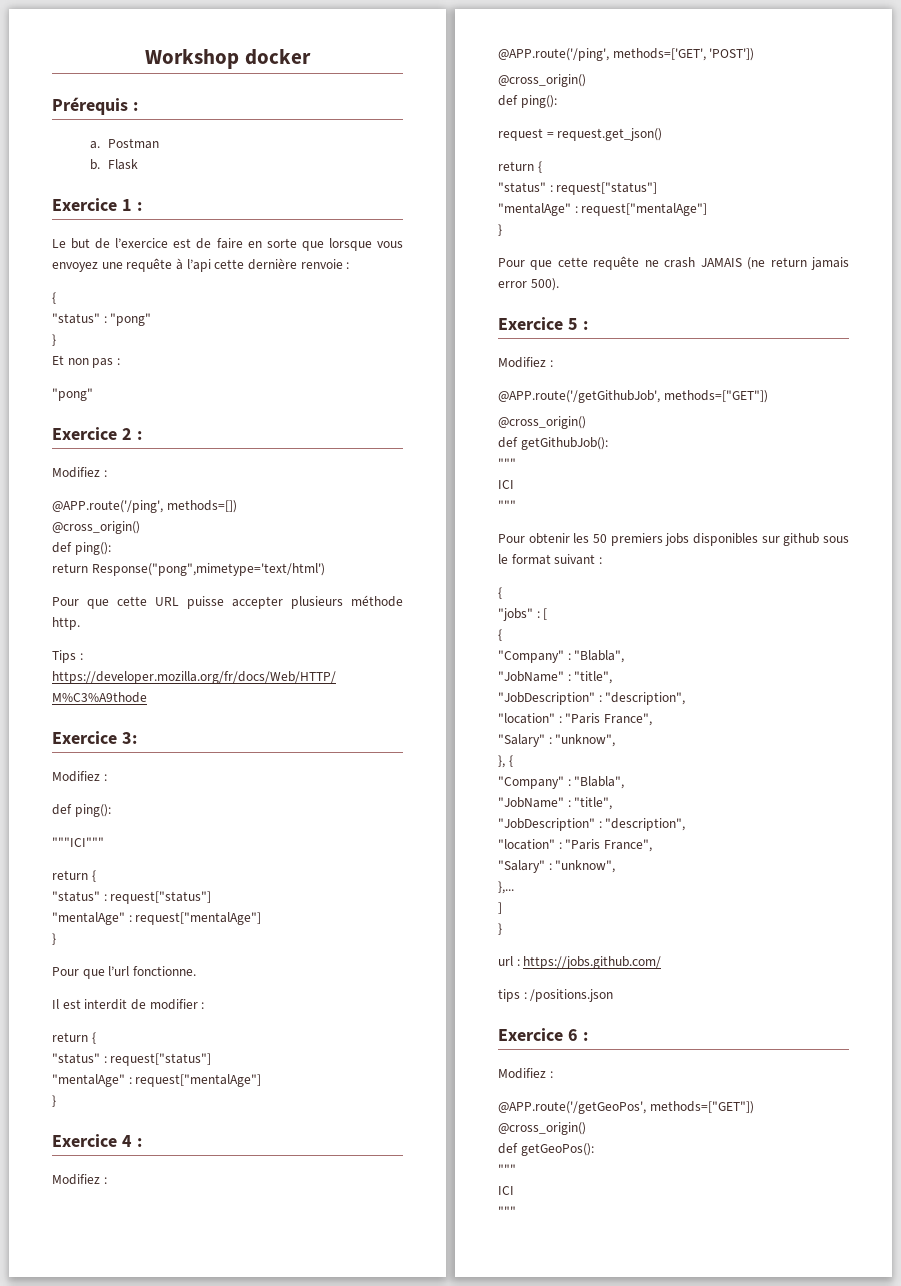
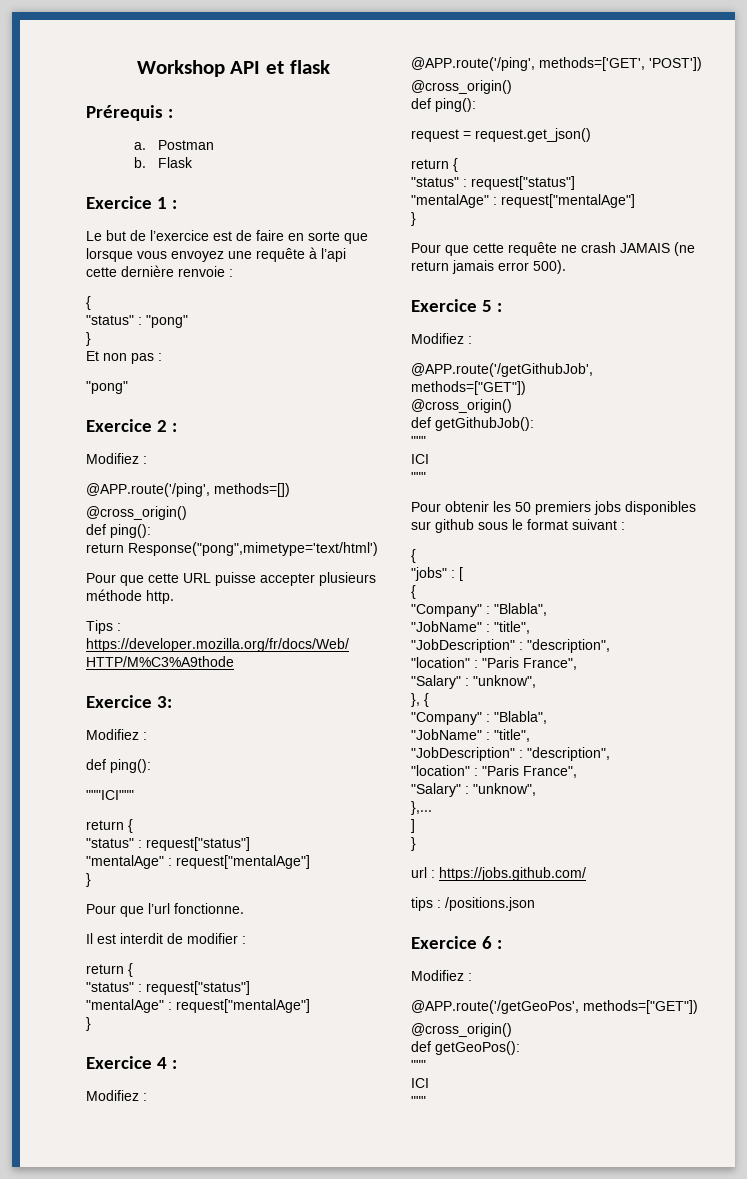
[244,49,311,65] docker -> [230,60,330,74] API et flask

